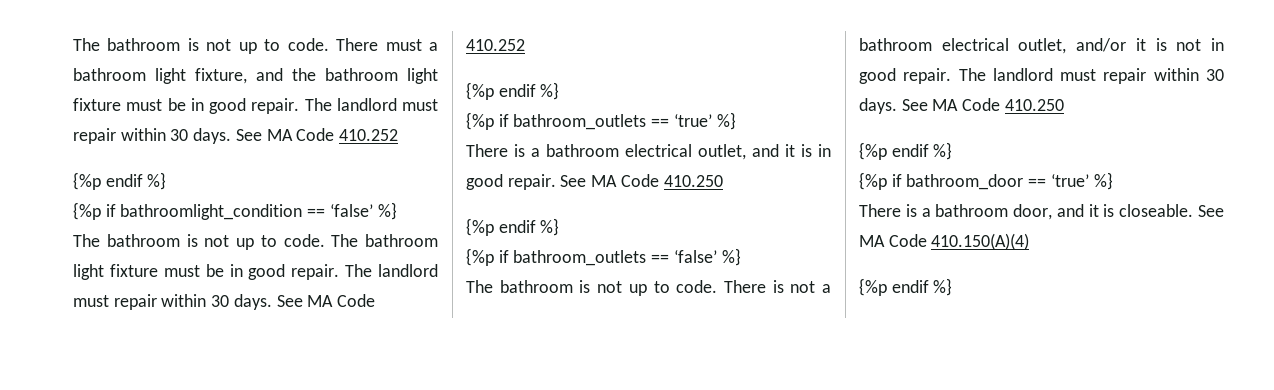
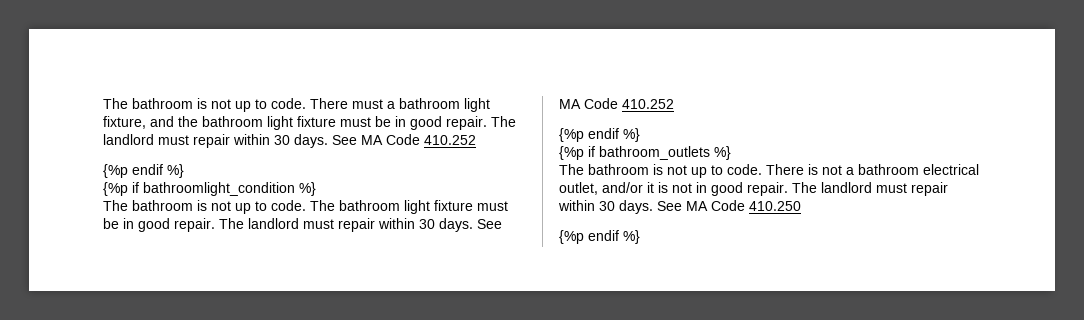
[307,204,373,217] == ‘false’ -> (295, 189) none
[651,112,736,130] [466,144,831,160] [466,174,723,190] [466,218,560,236] [466,248,717,266] == ‘true’ %} // There is a bathroom electrical outlet, and it is in good repair. See MA Code 410.250 // {%p endif %} // {%p if bathroom_outlets == ‘false’ -> (710, 153) none
[859,172,1113,190] [859,204,1224,220] [859,233,1030,250] [859,278,953,296] // {%p if bathroom_door == ‘true’ %} // There is a bathroom door, and it is closeable. See MA Code 410.150(A)(4) // {%p endif %} -> (640, 237) none

